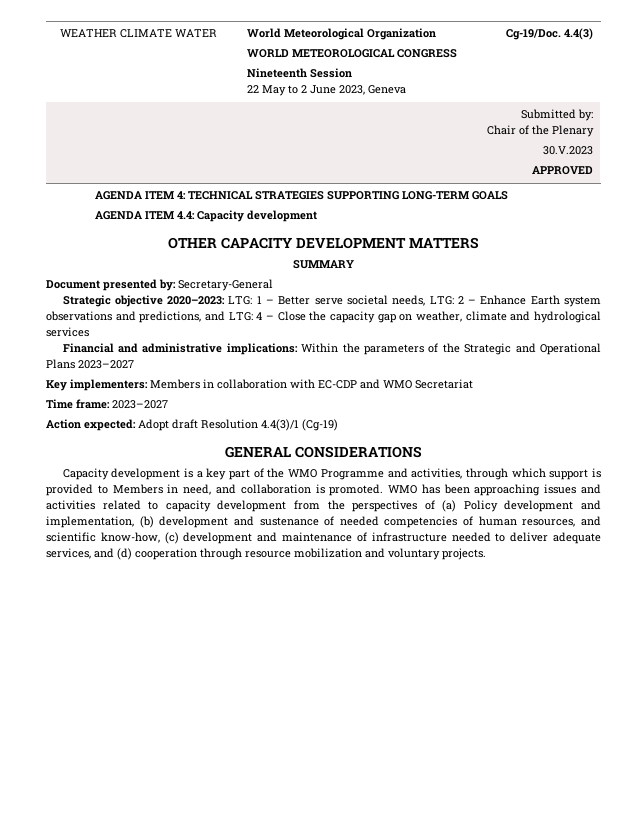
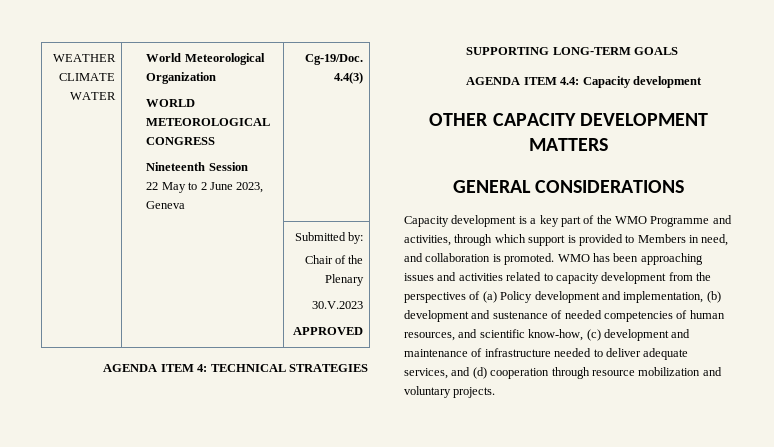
[293,260,354,269] [46,279,273,291] [62,295,601,307] [46,311,602,323] [46,327,89,337] [62,343,601,355] [46,359,134,369] [46,379,473,391] [46,399,168,409] [46,419,338,431] // SUMMARY // Document presented by: Secretary-General // Strategic objective 2020–2023: LTG: 1 – Better serve societal needs, LTG: 2 – Enhance Earth system observations and predictions, and LTG: 4 – Close the capacity gap on weather, climate and hydrological services // Financial and administrative implications: Within the parameters of the Strategic and Operational Plans 2023–2027 // Key implementers: Members in collaboration with EC-CDP and WMO Secretariat // Time frame: 2023–2027 // Action expected: Adopt draft Resolution 4.4(3)/1 (Cg-19) -> (608, 144) none

